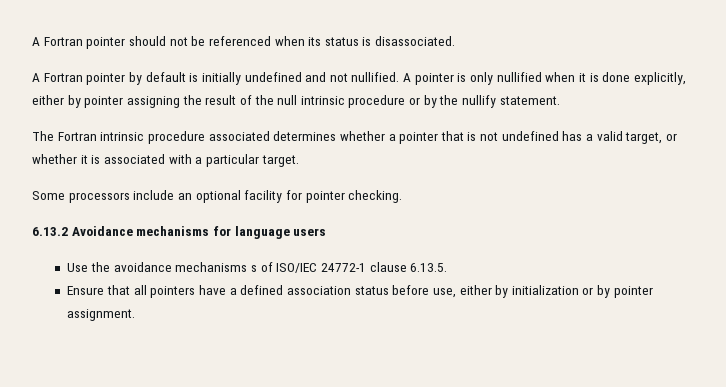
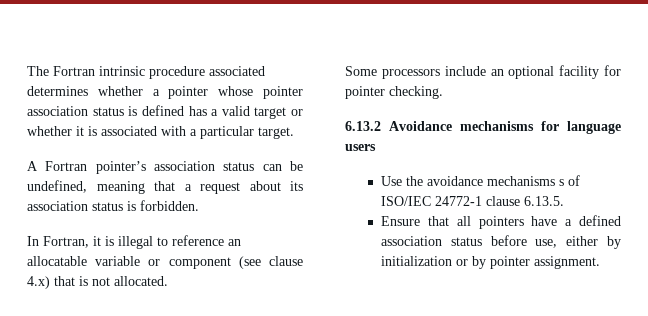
[32,36,456,49] [32,72,686,85] [32,95,560,108] A Fortran pointer should not be referenced when its status is disassociated. // A Fortran pointer by default is initially undefined and not nullified. A pointer is only nullified when it is done explicitly, either by pointer assigning the result of the null intrinsic procedure or by the nullify statement. // -> (27, 71) none
[440,131,559,141] that is not undefined -> [218,86,303,99] [27,105,184,116] whose pointer association status is defined
[625,132,663,144] target, -> [254,107,287,119] target
(299, 161) none -> [27,161,303,174] [27,180,303,194] [27,200,199,211] [27,235,241,249] [27,256,303,269] [27,276,168,289] // A Fortran pointer’s association status can be undefined, meaning that a request about its association status is forbidden. // In Fortran, it is illegal to reference an allocatable variable or component (see clause 4.x) that is not allocated.

